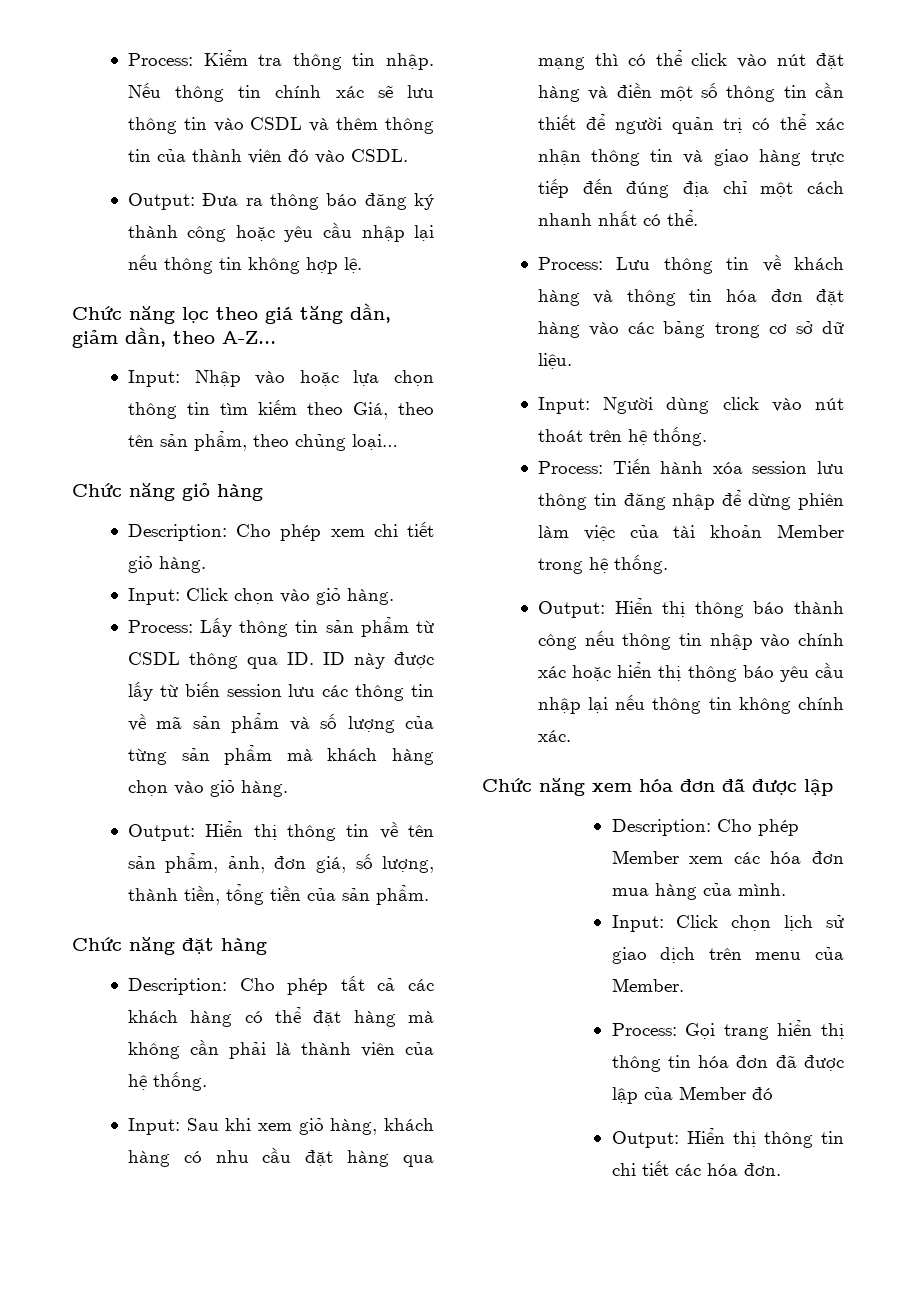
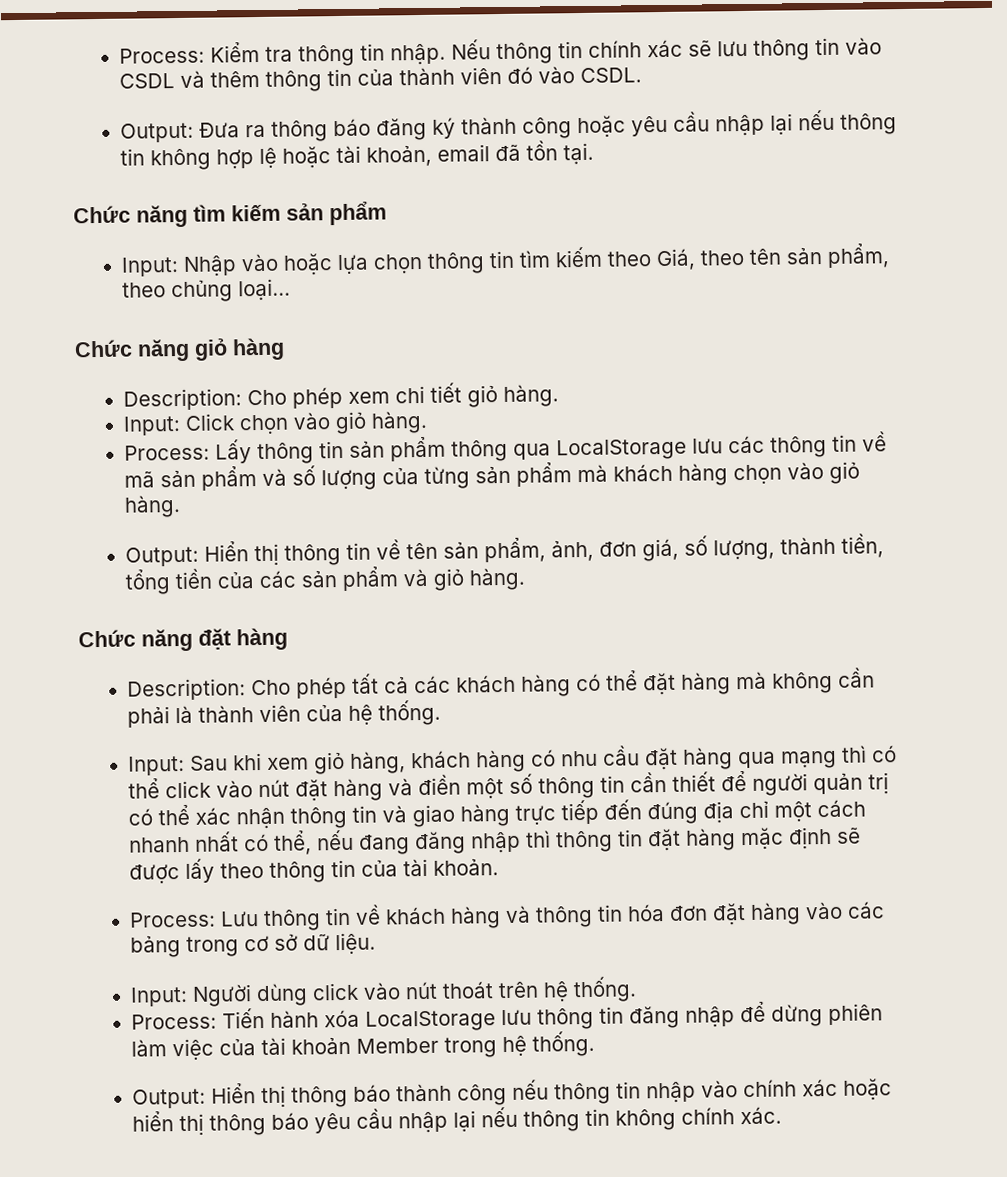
[343,257,362,273] [72,303,391,324] [72,327,276,348] lệ. // Chức năng lọc theo giá tăng dần, giảm dần, theo A-Z… -> [259,140,595,169] [73,201,387,228] lệ hoặc tài khoản, email đã tồn tại. // Chức năng tìm kiếm sản phẩm
[416,620,434,633] [127,652,434,669] [127,681,282,701] từ CSDL thông qua ID. ID này được lấy từ biến session -> [451,438,688,462] thông qua LocalStorage
[341,885,429,905] sản phẩm. -> [259,566,527,591] các sản phẩm và giỏ hàng.
[666,210,698,226] thể. -> [273,826,862,855] [129,858,500,884] thể, nếu đang đăng nhập thì thông tin đặt hàng mặc định sẽ được lấy theo thông tin của tài khoản.
[752,461,808,474] session -> [365,1010,497,1032] LocalStorage
[482,778,833,796] [611,819,799,836] [611,850,844,864] [611,883,786,900] [611,915,844,932] [611,947,844,964] [611,978,684,992] [611,1020,844,1040] [611,1055,844,1072] [611,1086,773,1104] [611,1128,844,1148] [611,1160,781,1176] // Chức năng xem hóa đơn đã được lập // Description: Cho phép Member xem các hóa đơn mua hàng của mình. // Input: Click chọn lịch sử giao dịch trên menu của Member. // Process: Gọi trang hiển thị thông tin hóa đơn đã được lập của Member đó // Output: Hiển thị thông tin chi tiết các hóa đơn. -> (783, 1115) none

